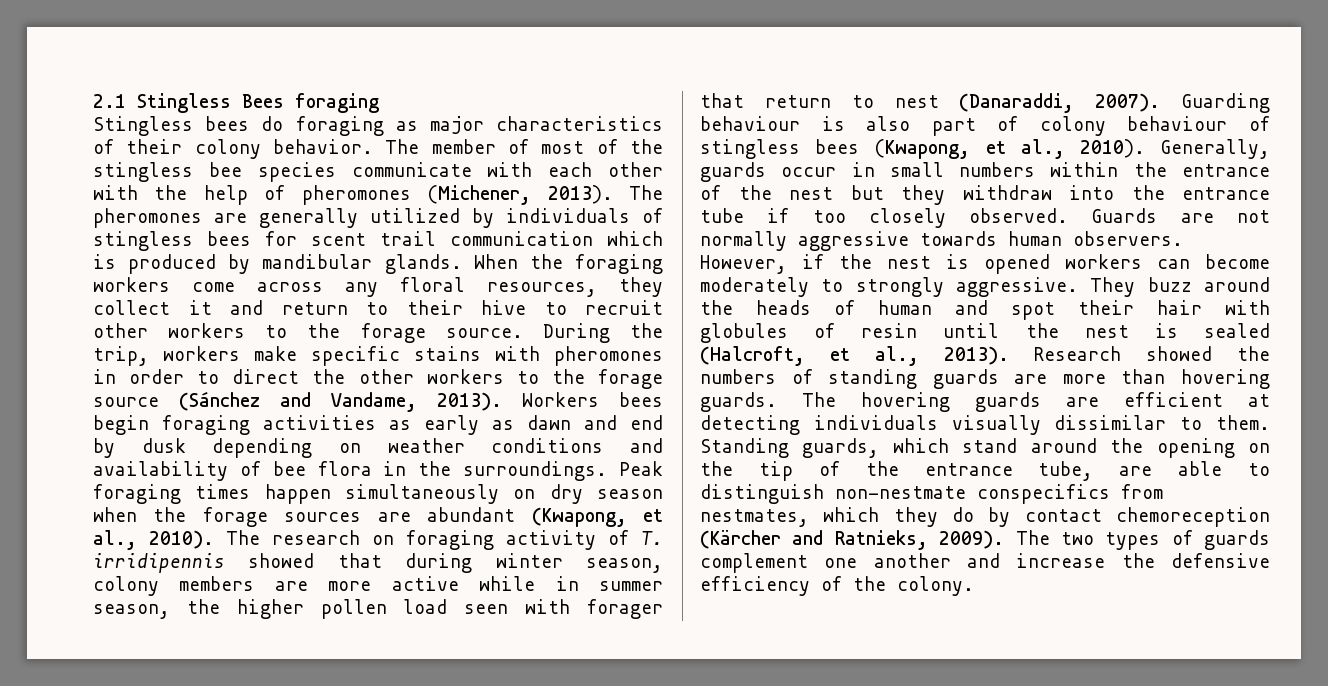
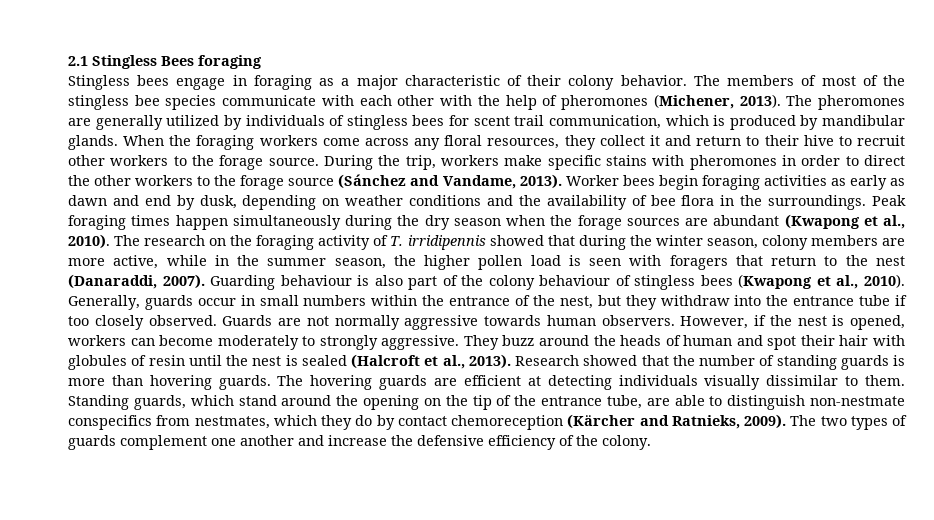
[261,116,663,136] do foraging as major characteristics -> [176,75,500,90] engage in foraging as a major characteristic
[431,139,496,154] member -> [727,75,795,86] members
[450,231,593,246] communication -> [548,115,661,129] communication,
[522,392,599,407] Workers -> [565,175,619,186] Worker
[141,438,186,453] dusk -> [199,195,237,209] dusk,
(663, 445) none -> [518,195,541,206] the
[513,489,536,499] on -> [345,215,420,230] during the
[531,507,627,527] (Kwapong, -> [784,214,860,229] (Kwapong
(394, 540) none -> [230,235,253,246] the
(473, 563) none -> [629,235,652,246] the
[391,576,459,591] active -> [113,255,159,269] active,
(579, 583) none -> [237,255,260,266] the
(448, 606) none -> [568,255,581,266] is
[586,599,663,619] forager -> [669,255,728,270] foragers
(874, 101) none -> [845,255,868,266] the
(1019, 123) none -> [461,275,484,286] the
[874,139,971,159] (Kwapong, -> [738,274,813,289] (Kwapong
[789,187,833,200] nest -> [559,296,593,309] nest,
[984,254,1050,274] opened -> [850,315,905,330] opened,
[700,346,805,366] (Halcroft, -> [351,354,420,369] (Halcroft
[1237,346,1270,361] [700,369,776,384] the numbers -> [641,355,755,366] that the number
[1014,374,1048,384] are -> [893,355,905,366] is

